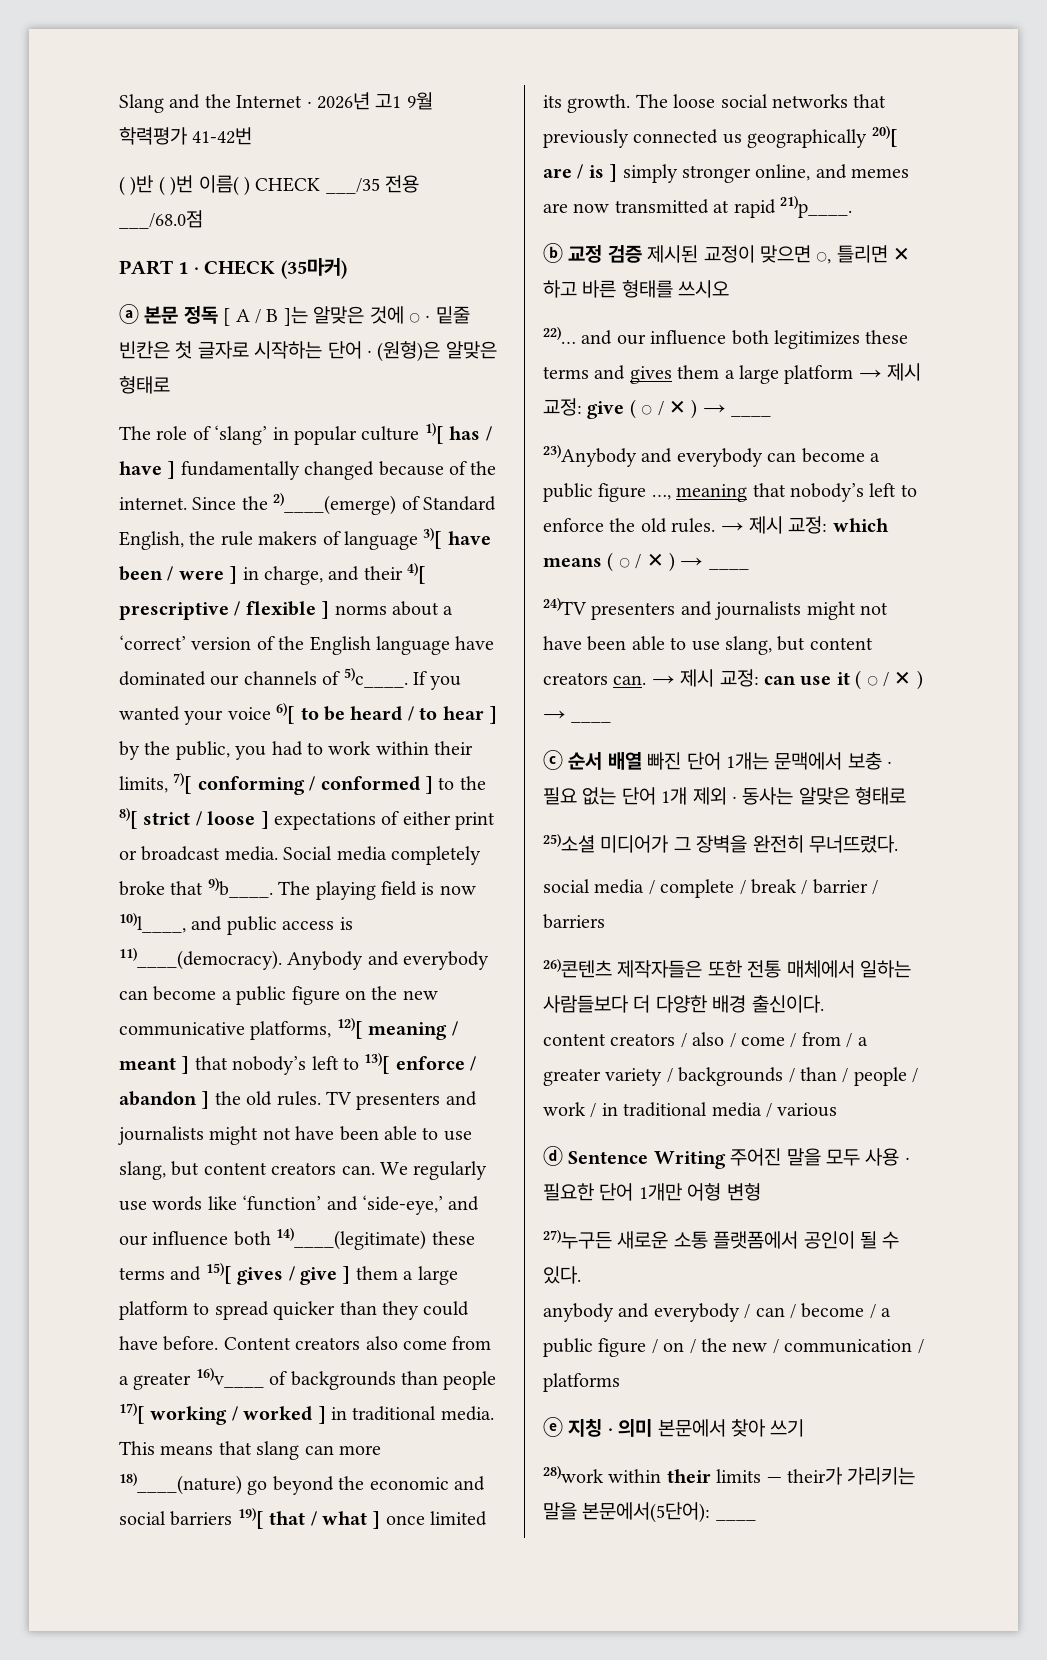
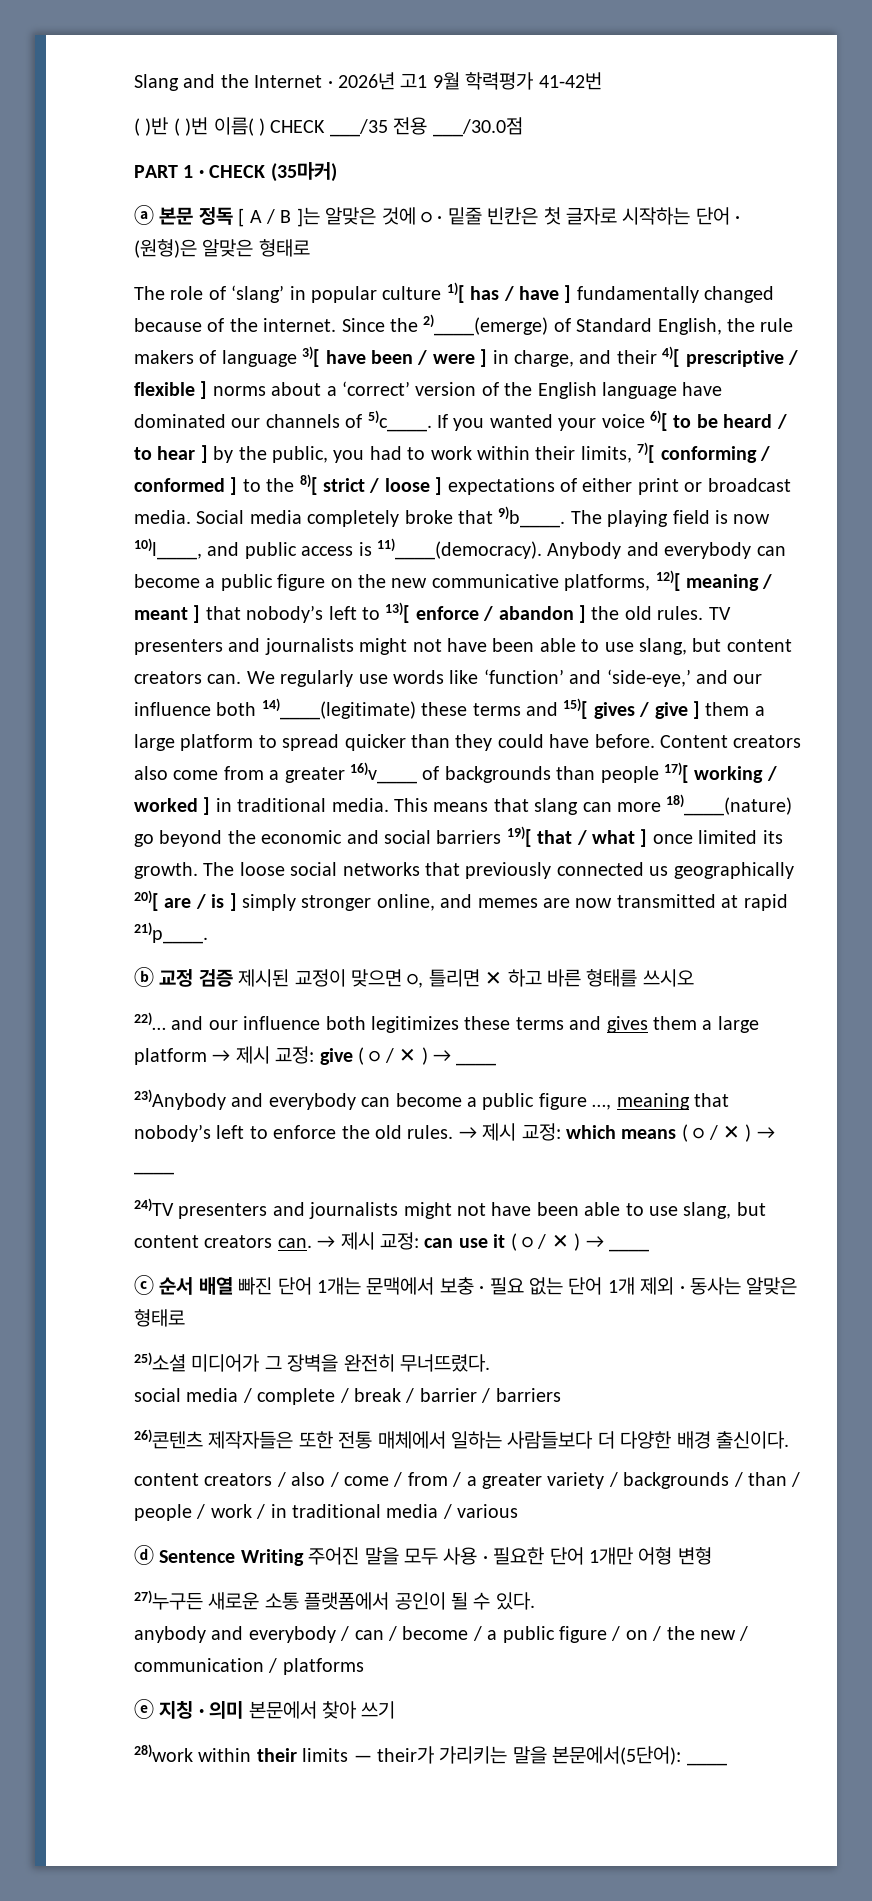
[119,210,203,229] ___/68.0점 -> [432,117,523,137] ___/30.0점

